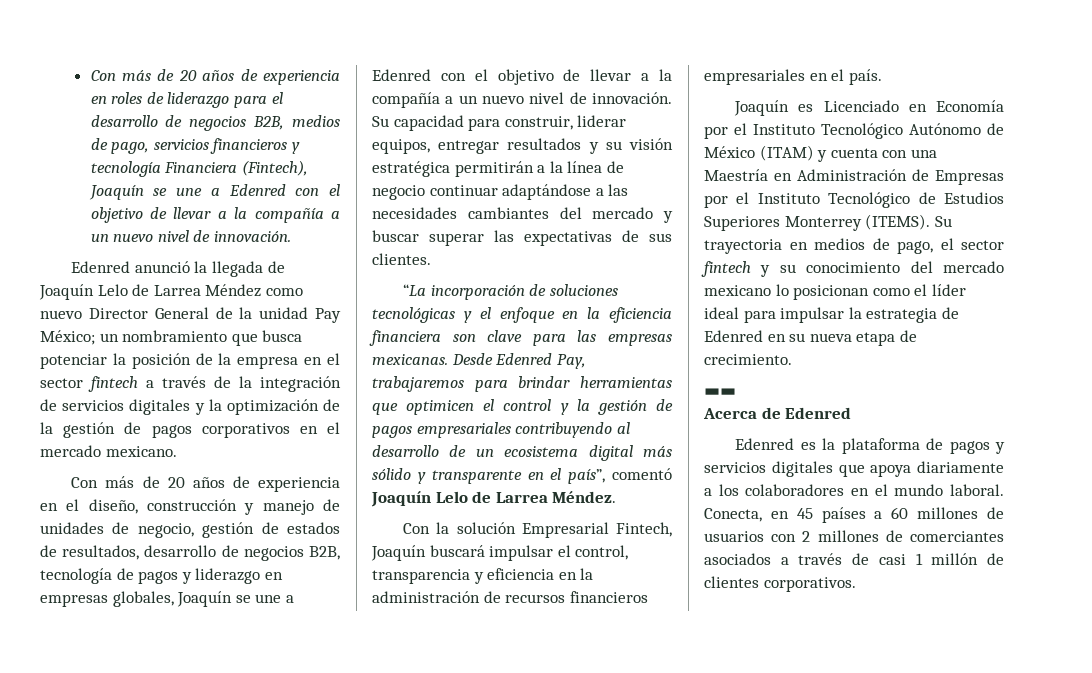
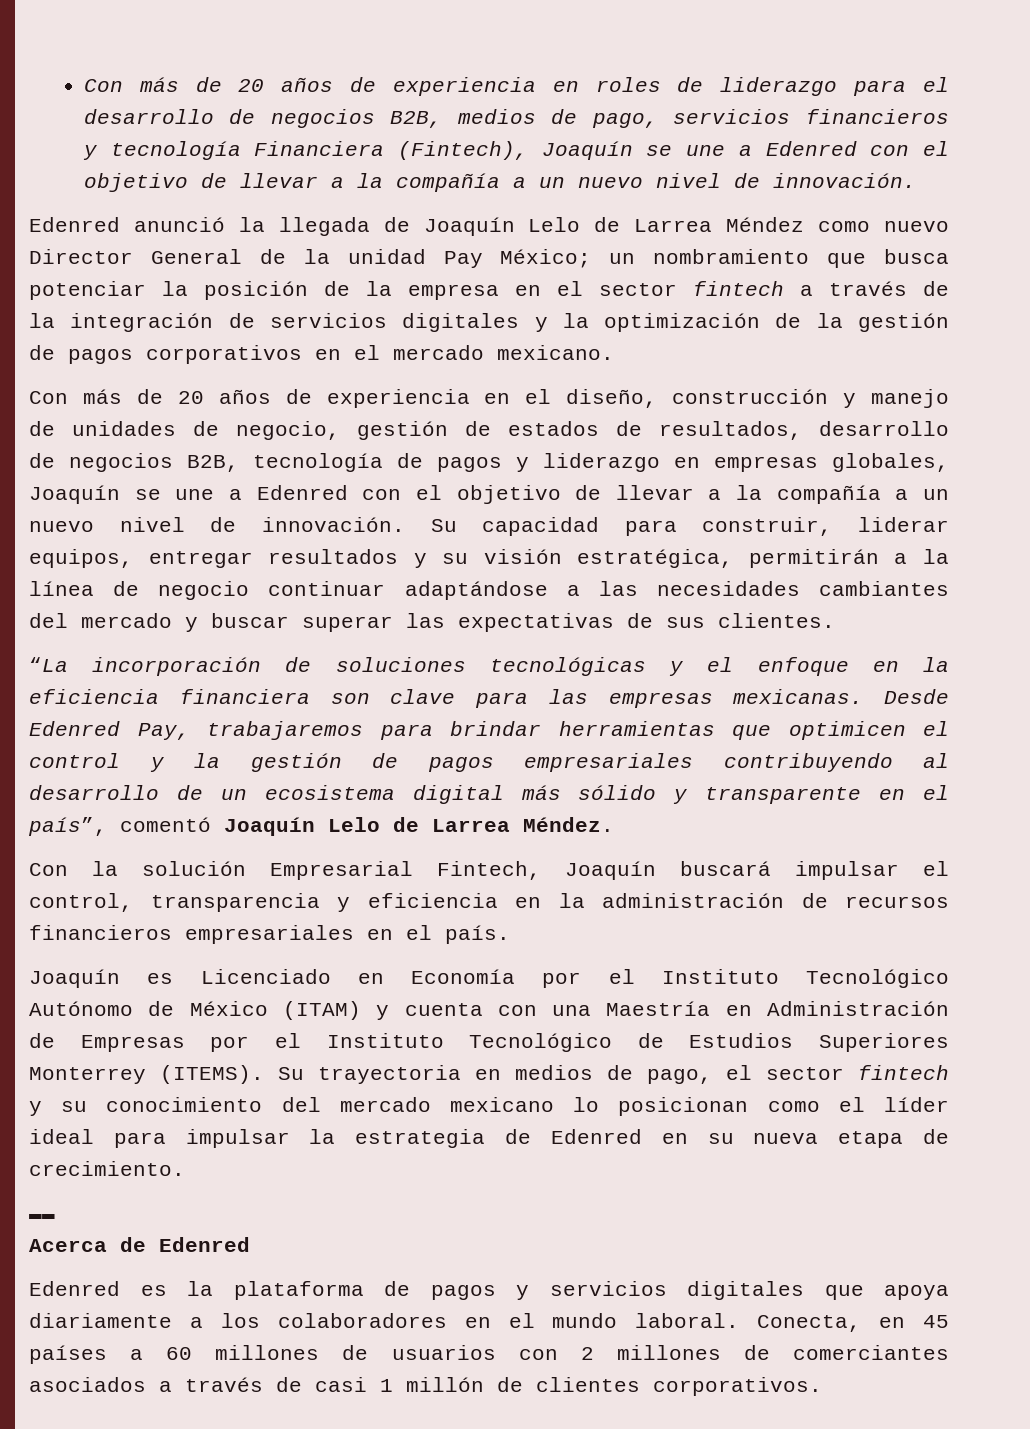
[372,161,450,177] estratégica -> [577,549,734,568] estratégica,

